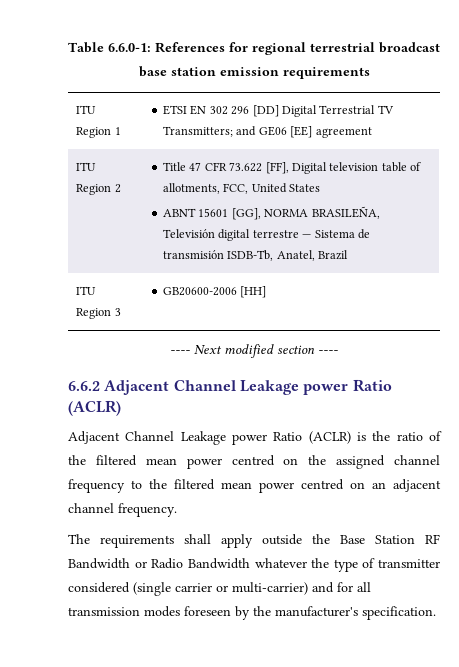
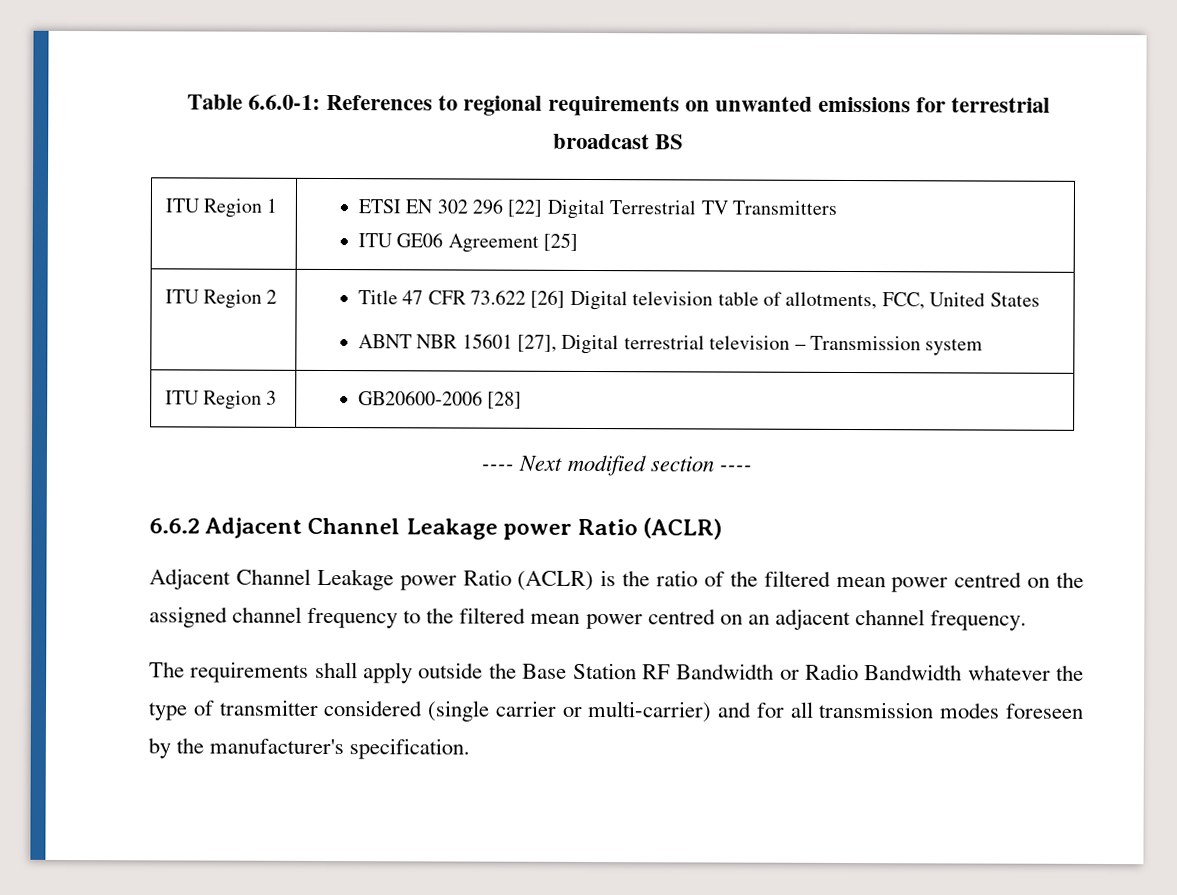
[229,42,440,55] [138,66,370,79] for regional terrestrial broadcast base station emission requirements -> [438,95,1050,117] [552,133,685,150] to regional requirements on unwanted emissions for terrestrial broadcast BS
[252,105,279,117] [DD] -> [507,199,543,217] [22]
[162,126,372,138] Transmitters; and GE06 [EE] agreement -> [731,200,837,215] [357,232,578,253] Transmitters // ITU GE06 Agreement [25]
[265,162,289,174] [FF], -> [530,289,566,308] [26]
[198,206,380,220] [162,229,370,241] [162,250,349,261] 15601 [GG], NORMA BRASILEÑA, Televisión digital terrestre — Sistema de transmisión ISDB-Tb, Anatel, Brazil -> [416,333,984,356] NBR 15601 [27], Digital terrestrial television – Transmission system
[240,286,267,298] [HH] -> [487,391,523,409] [28]

